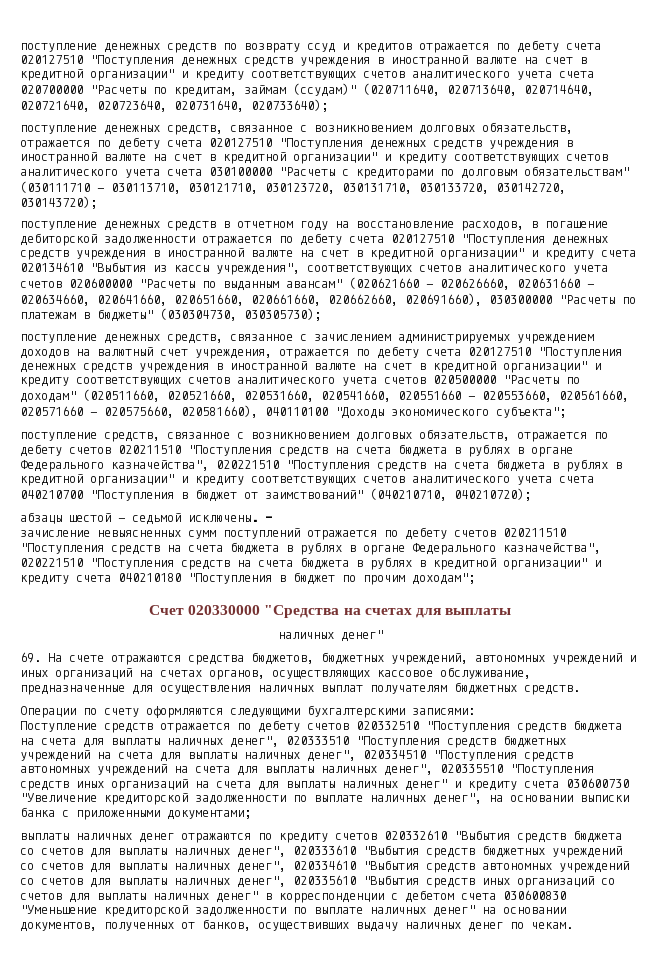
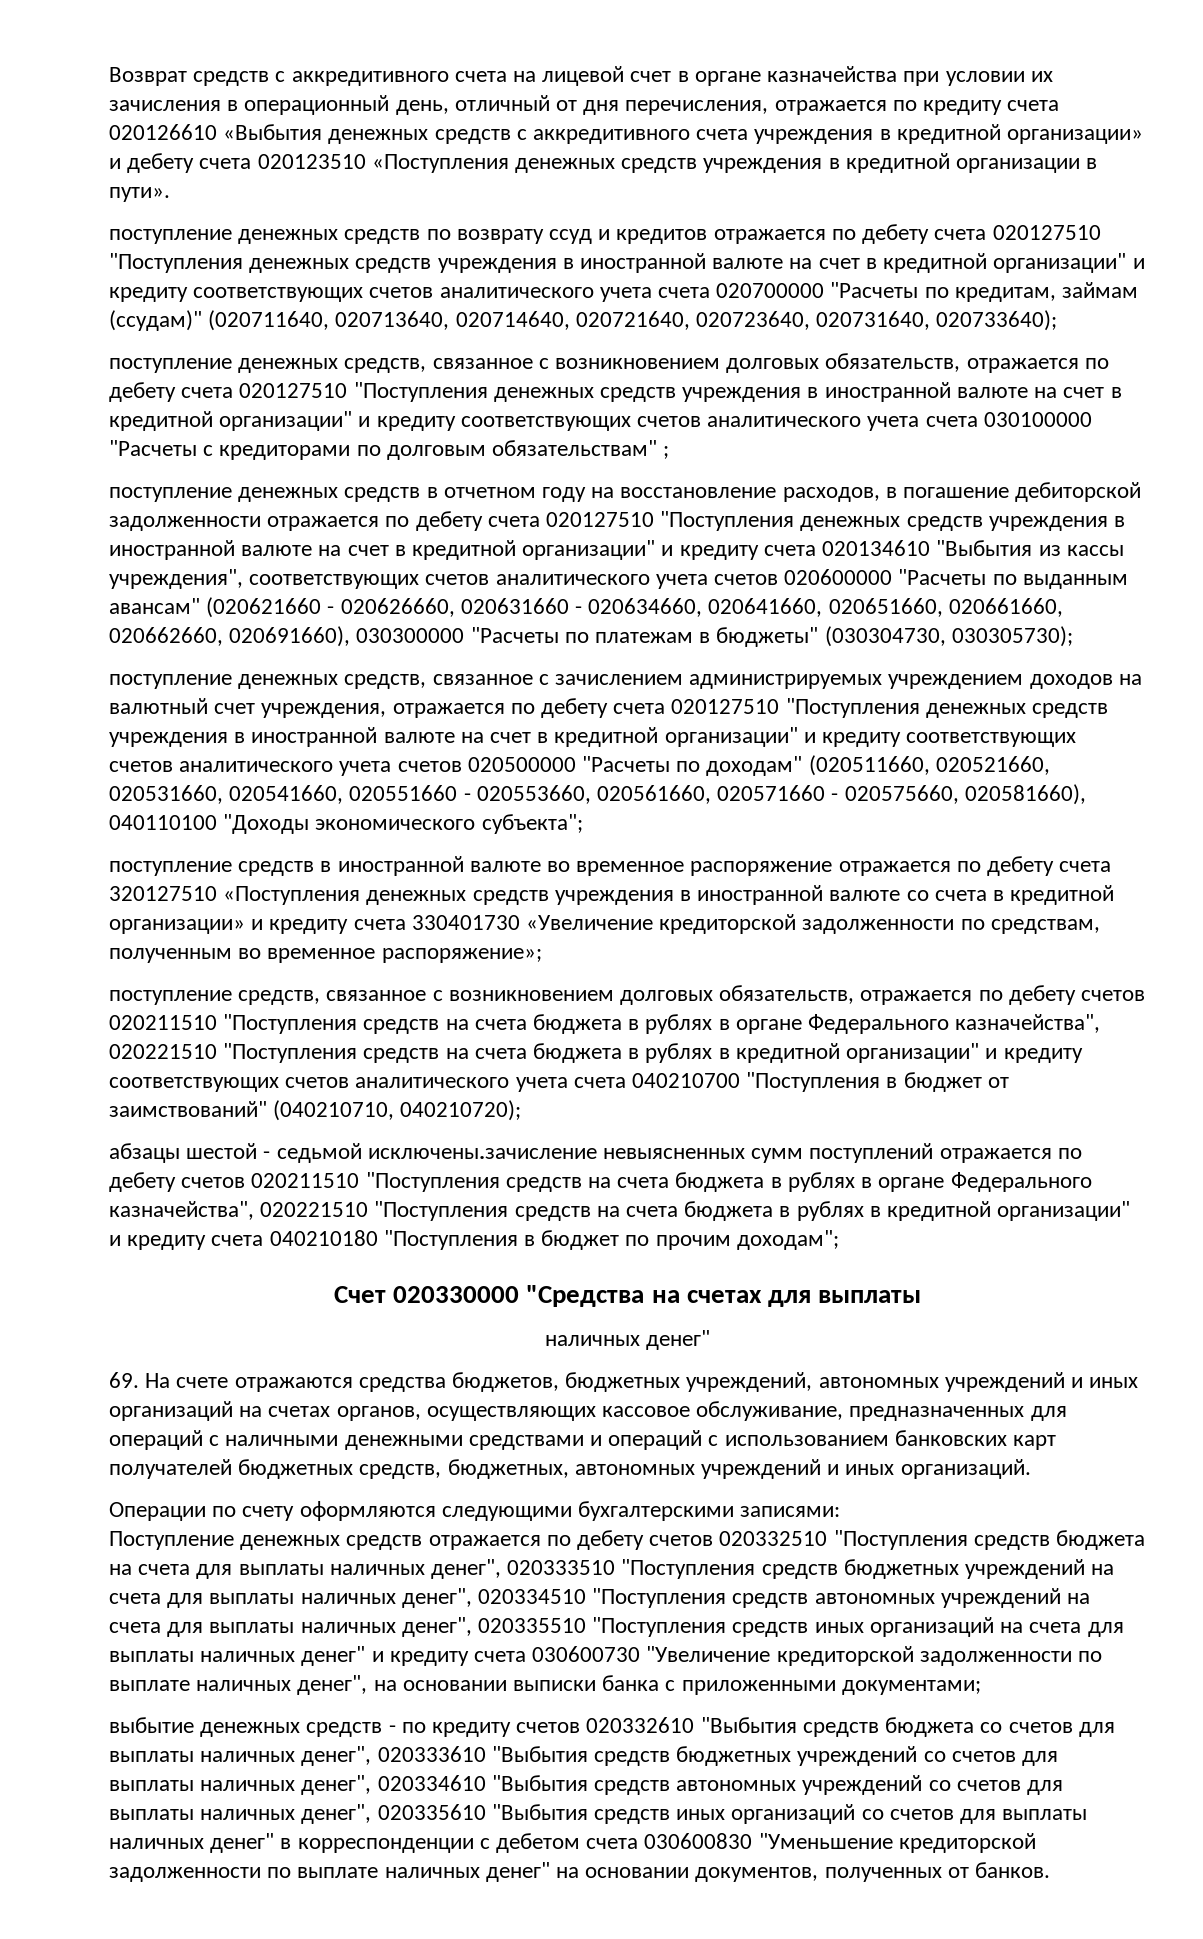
(20, 47) none -> [109,66,1053,86] [109,95,1060,115] [109,124,1144,144] [109,153,1098,173] [109,187,170,202] Возврат средств с аккредитивного счета на лицевой счет в органе казначейства при условии их зачисления в операционный день, отличный от дня перечисления, отражается по кредиту счета 020126610 «Выбытия денежных средств с аккредитивного счета учреждения в кредитной организации» и дебету счета 020123510 «Поступления денежных средств учреждения в кредитной организации в пути». //
[20,181,566,194] [20,196,97,209] (030111710 - 030113710, 030121710, 030123720, 030131710, 030133720, 030142720, 030143720); -> [663,446,670,459] ;
(566, 412) none -> [109,856,1112,876] [109,885,1115,905] [109,914,1100,934] [109,948,542,963] // поступление средств в иностранной валюте во временное распоряжение отражается по дебету счета 320127510 «Поступления денежных средств учреждения в иностранной валюте со счета в кредитной организации» и кредиту счета 330401730 «Увеличение кредиторской задолженности по средствам, полученным во временное распоряжение»;
[188,515,272,522] [20,530,90,537] исключены. - // зачисление -> [367,1148,597,1159] исключены.зачисление
[20,682,580,695] предназначенные для осуществления наличных выплат получателям бюджетных средств. -> [849,1406,1067,1421] [109,1430,1057,1450] [109,1459,1031,1479] предназначенных для операций с наличными денежными средствами и операций с использованием банковских карт получателей бюджетных средств, бюджетных, автономных учреждений и иных организаций.
(97, 726) none -> [240,1535,341,1550] денежных
[20,833,251,843] выплаты наличных денег отражаются -> [109,1717,396,1737] выбытие денежных средств -
[202,919,573,932] банков, осуществивших выдачу наличных денег по чекам. -> [975,1862,1051,1878] банков.

